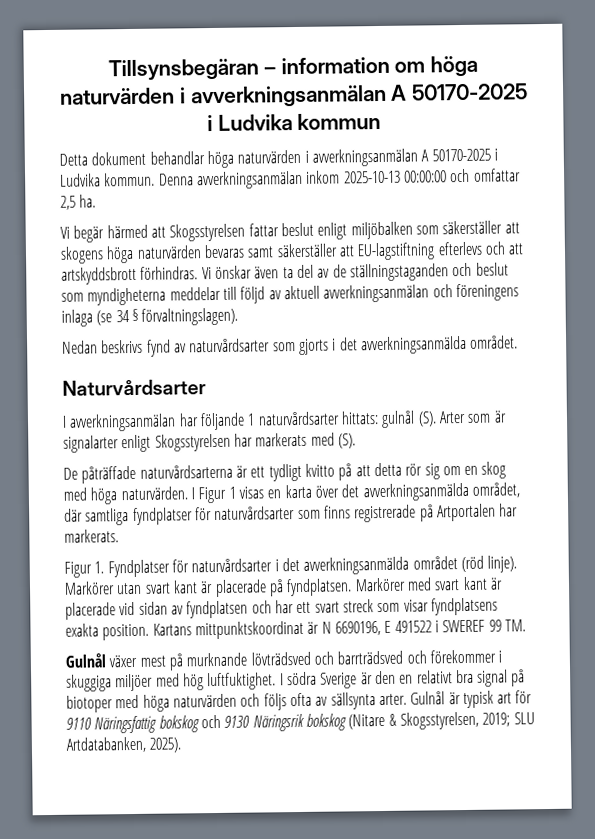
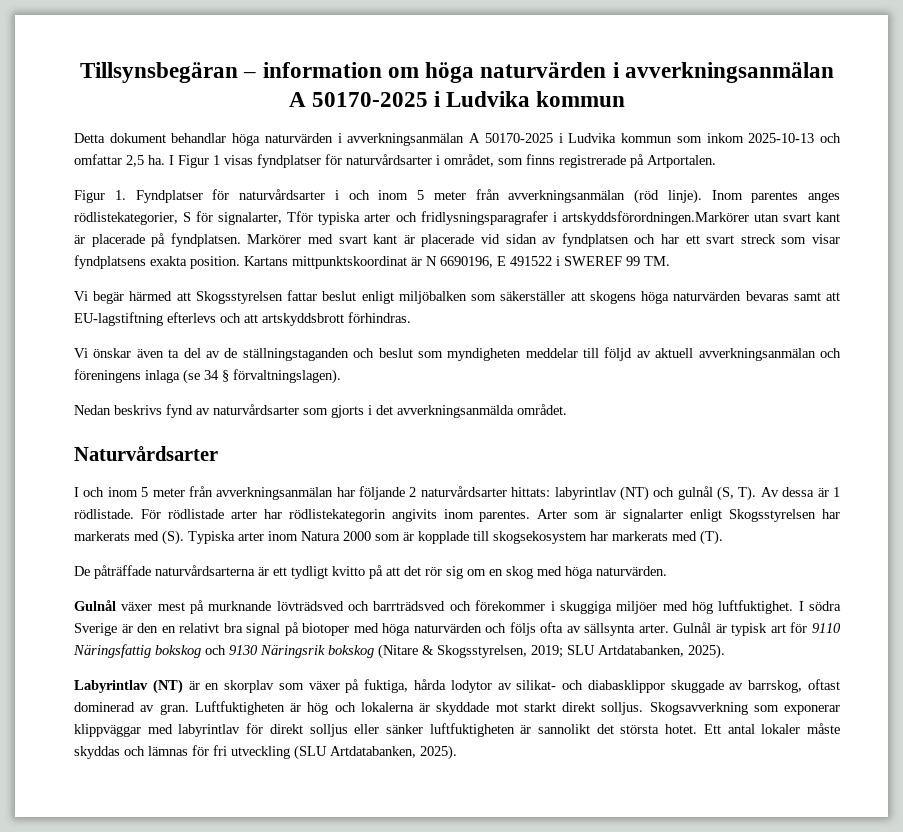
[104,170,303,190] kommun. Denna avverkningsanmälan -> [621,133,702,143] kommun som
[403,170,447,183] 00:00:00 -> (815, 138) none
[60,220,520,243] [60,241,525,264] [61,262,509,285] [61,283,519,306] [61,307,239,327] [62,335,519,357] [62,379,206,396] [62,410,507,432] [63,432,356,453] [63,461,507,484] [63,482,520,505] [64,508,130,526] // Vi begär härmed att Skogsstyrelsen fattar beslut enligt miljöbalken som säkerställer att skogens höga naturvärden bevaras samt säkerställer att EU-lagstiftning efterlevs och att artskyddsbrott förhindras. Vi önskar även ta del av de ställningstaganden och beslut som myndigheterna meddelar till följd av aktuell avverkningsanmälan och föreningens inlaga (se 34 § förvaltningslagen). // Nedan beskrivs fynd av naturvårdsarter som gjorts i det avverkningsanmälda området. // Naturvårdsarter // I avverkningsanmälan har följande 1 naturvårdsarter hittats: gulnål (S). Arter som är signalarter enligt Skogsstyrelsen har markerats med (S). // De påträffade naturvårdsarterna är ett tydligt kvitto på att detta rör sig om en skog med höga naturvärden. I Figur 1 visas en karta över det avverkningsanmälda området, där samtliga -> [169,155,253,168] I Figur 1 visas
(296, 513) none -> [436,154,494,167] i området,
[436,503,519,522] [64,529,119,543] Artportalen har markerats. -> [647,155,716,168] Artportalen.
[281,555,518,575] [64,581,115,595] det avverkningsanmälda området (röd linje). Markörer -> [348,189,840,204] [74,211,749,225] och inom 5 meter från avverkningsanmälan (röd linje). Inom parentes anges rödlistekategorier, S för signalarter, Tför typiska arter och fridlysningsparagrafer i artskyddsförordningen.Markörer
(526, 625) none -> [74,290,841,304] [74,312,411,326] [74,347,842,361] [74,369,341,384] [74,404,567,418] [74,446,218,461] [74,486,841,501] [74,509,840,522] [74,530,723,545] [74,565,667,579] // Vi begär härmed att Skogsstyrelsen fattar beslut enligt miljöbalken som säkerställer att skogens höga naturvärden bevaras samt att EU-lagstiftning efterlevs och att artskyddsbrott förhindras. // Vi önskar även ta del av de ställningstaganden och beslut som myndigheten meddelar till följd av aktuell avverkningsanmälan och föreningens inlaga (se 34 § förvaltningslagen). // Nedan beskrivs fynd av naturvårdsarter som gjorts i det avverkningsanmälda området. // Naturvårdsarter // I och inom 5 meter från avverkningsanmälan har följande 2 naturvårdsarter hittats: labyrintlav (NT) och gulnål (S, T). Av dessa är 1 rödlistade. För rödlistade arter har rödlistekategorin angivits inom parentes. Arter som är signalarter enligt Skogsstyrelsen har markerats med (S). Typiska arter inom Natura 2000 som är kopplade till skogsekosystem har markerats med (T). // De påträffade naturvårdsarterna är ett tydligt kvitto på att det rör sig om en skog med höga naturvärden.
(183, 745) none -> [74,679,841,694] [74,701,840,715] [74,723,841,737] [74,745,457,760] // Labyrintlav (NT) är en skorplav som växer på fuktiga, hårda lodytor av silikat- och diabasklippor skuggade av barrskog, oftast dominerad av gran. Luftfuktigheten är hög och lokalerna är skyddade mot starkt direkt solljus. Skogsavverkning som exponerar klippväggar med labyrintlav för direkt solljus eller sänker luftfuktigheten är sannolikt det största hotet. Ett antal lokaler måste skyddas och lämnas för fri utveckling (SLU Artdatabanken, 2025).

